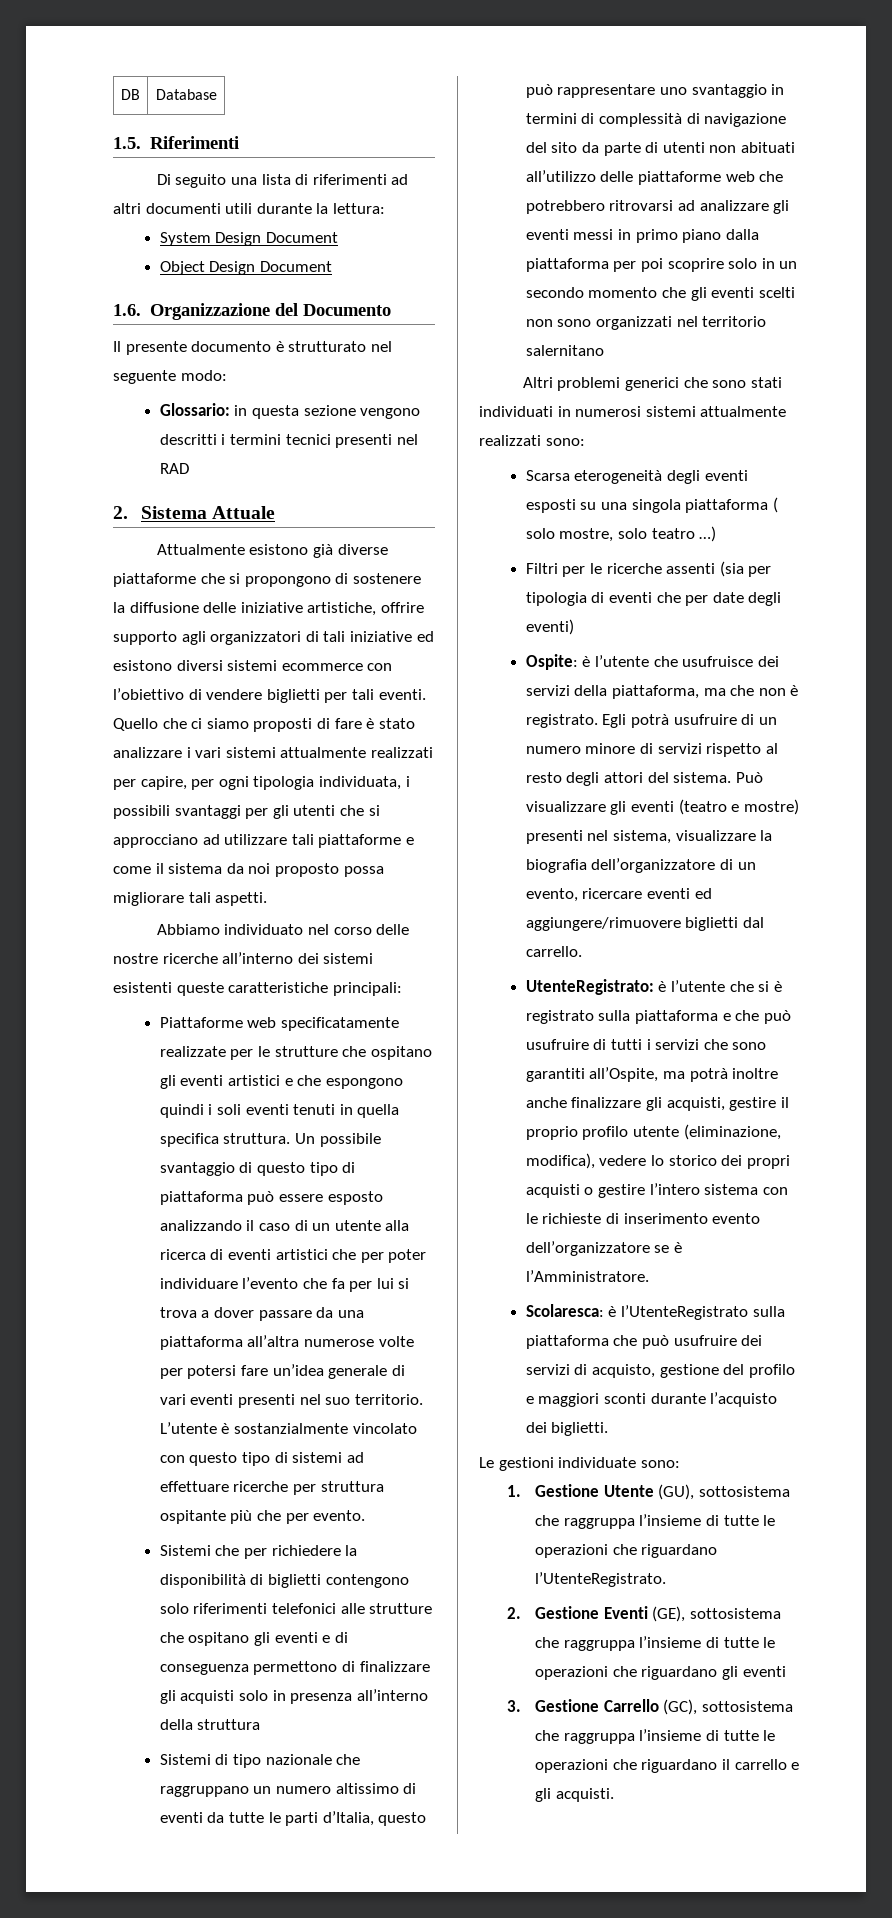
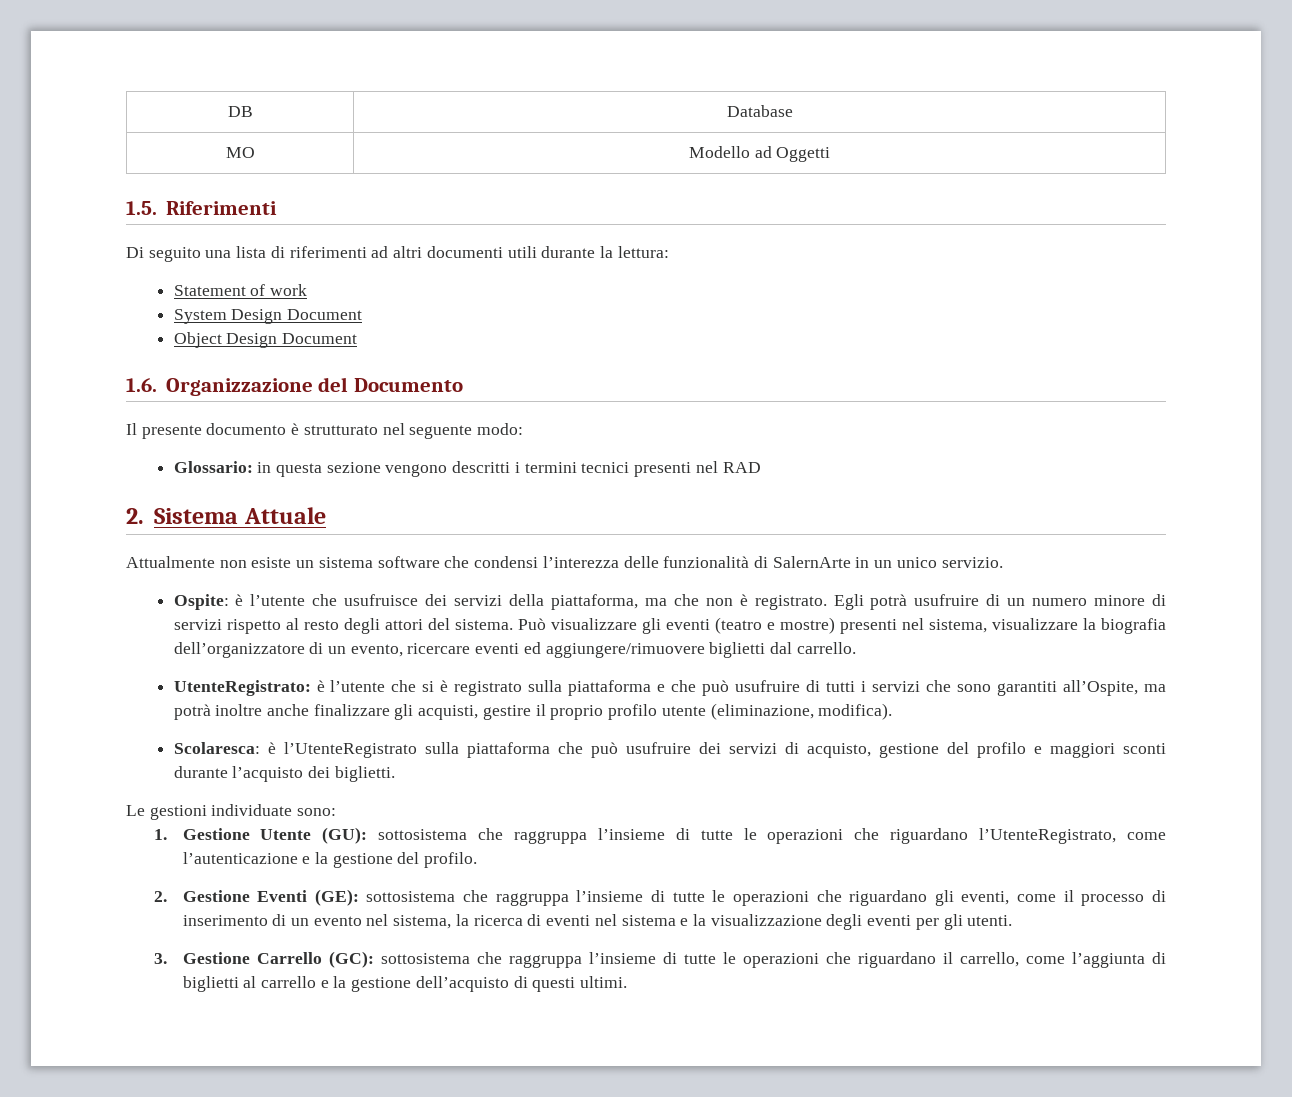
(217, 94) none -> [225,147,255,158] [688,146,831,162] // MO | Modello ad Oggetti
(385, 208) none -> [173,284,307,296] // Statement of work
[249,544,388,558] [113,573,421,587] [113,602,424,616] [113,631,434,645] [113,660,393,671] [113,688,426,703] [113,718,415,732] [113,747,433,758] [113,776,410,790] [113,805,380,819] [113,834,414,848] [113,863,384,877] [113,892,268,906] [156,924,410,935] [113,952,374,964] [113,982,402,996] [159,1017,400,1031] [159,1046,432,1060] [159,1075,403,1089] [159,1104,400,1118] [159,1133,381,1147] [159,1162,356,1176] [159,1191,383,1205] [159,1220,410,1231] [159,1249,427,1263] [159,1277,410,1292] [159,1307,364,1321] [159,1335,414,1350] [159,1364,405,1379] [159,1394,423,1408] [159,1422,417,1434] [159,1452,364,1466] [159,1481,384,1495] [159,1510,366,1524] [159,1545,358,1559] [159,1574,409,1588] [159,1603,433,1614] [159,1632,348,1646] [159,1661,430,1675] [159,1689,428,1704] [159,1719,261,1730] [159,1754,361,1768] [159,1783,417,1797] [159,1811,427,1826] [525,84,785,98] [525,113,787,127] [525,142,795,156] [525,170,784,185] [525,200,790,214] [525,229,759,243] [525,258,798,272] [525,287,795,301] [525,316,767,330] [525,345,604,356] [522,377,782,391] [479,406,787,417] [479,435,585,446] [525,470,748,484] [525,497,778,513] [525,526,717,542] [525,561,772,577] [525,592,782,606] [525,619,574,635] esistono già diverse piattaforme che si propongono di sostenere la diffusione delle iniziative artistiche, offrire supporto agli organizzatori di tali iniziative ed esistono diversi sistemi ecommerce con l’obiettivo di vendere biglietti per tali eventi. Quello che ci siamo proposti di fare è stato analizzare i vari sistemi attualmente realizzati per capire, per ogni tipologia individuata, i possibili svantaggi per gli utenti che si approcciano ad utilizzare tali piattaforme e come il sistema da noi proposto possa migliorare tali aspetti. // Abbiamo individuato nel corso delle nostre ricerche all’interno dei sistemi esistenti queste caratteristiche principali: // Piattaforme web specificatamente realizzate per le strutture che ospitano gli eventi artistici e che espongono quindi i soli eventi tenuti in quella specifica struttura. Un possibile svantaggio di questo tipo di piattaforma può essere esposto analizzando il caso di un utente alla ricerca di eventi artistici che per poter individuare l’evento che fa per lui si trova a dover passare da una piattaforma all’altra numerose volte per potersi fare un’idea generale di vari eventi presenti nel suo territorio. L’utente è sostanzialmente vincolato con questo tipo di sistemi ad effettuare ricerche per struttura ospitante più che per evento. // Sistemi che per richiedere la disponibilità di biglietti contengono solo riferimenti telefonici alle strutture che ospitano gli eventi e di conseguenza permettono di finalizzare gli acquisti solo in presenza all’interno della struttura // Sistemi di tipo nazionale che raggruppano un numero altissimo di eventi da tutte le parti d’Italia, questo può rappresentare uno svantaggio in termini di complessità di navigazione del sito da parte di utenti non abituati all’utilizzo delle piattaforme web che potrebbero ritrovarsi ad analizzare gli eventi messi in primo piano dalla piattaforma per poi scoprire solo in un secondo momento che gli eventi scelti non sono organizzati nel territorio salernitano // Altri problemi generici che sono stati individuati in numerosi sistemi attualmente realizzati sono: // Scarsa eterogeneità degli eventi esposti su una singola piattaforma ( solo mostre, solo teatro …) // Filtri per le ricerche assenti (sia per tipologia di eventi che per date degli eventi) -> [219,556,1003,568] non esiste un sistema software che condensi l’interezza delle funzionalità di SalernArte in un unico servizio.
[525,1153,790,1169] [525,1183,788,1198] [525,1213,761,1224] [525,1241,683,1256] [525,1270,649,1282] modifica), vedere lo storico dei propri acquisti o gestire l’intero sistema con le richieste di inserimento evento dell’organizzatore se è l’Amministratore. -> [818,703,893,720] modifica).
[658,1484,695,1500] (GU), -> [322,827,368,844] (GU):
[535,1572,667,1587] l’UtenteRegistrato. -> [979,828,1166,844] [182,852,478,868] l’UtenteRegistrato, come l’autenticazione e la gestione del profilo.
[652,1606,686,1622] (GE), -> [314,889,359,906] (GE):
[742,1666,786,1677] eventi -> [961,890,1166,906] [182,914,1013,930] eventi, come il processo di inserimento di un evento nel sistema, la ricerca di eventi nel sistema e la visualizzazione degli eventi per gli utenti.
[663,1699,698,1715] (GC), -> [328,951,374,968] (GC):
[734,1759,800,1770] [535,1788,614,1802] carrello e gli acquisti. -> [959,952,1167,968] [182,976,628,992] carrello, come l’aggiunta di biglietti al carrello e la gestione dell’acquisto di questi ultimi.

